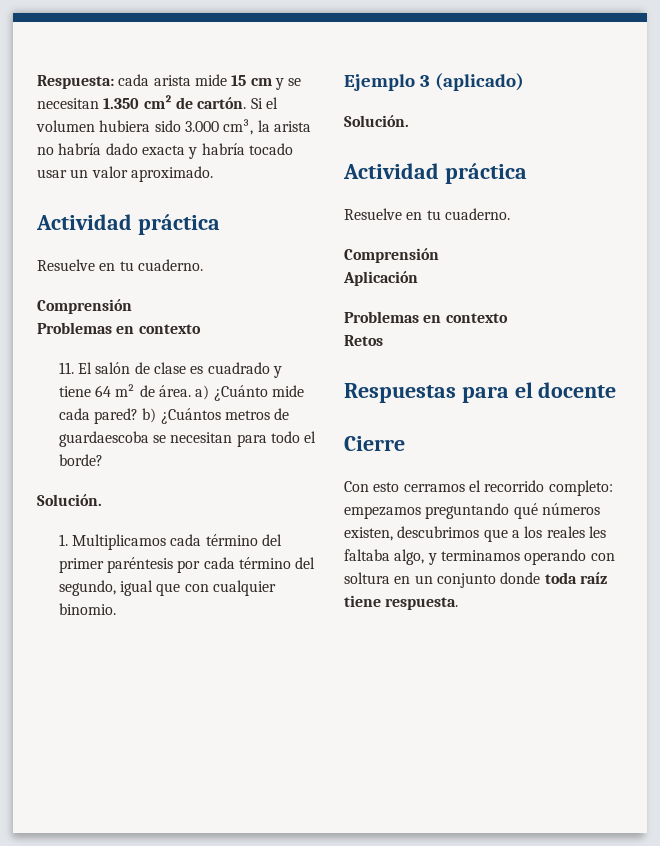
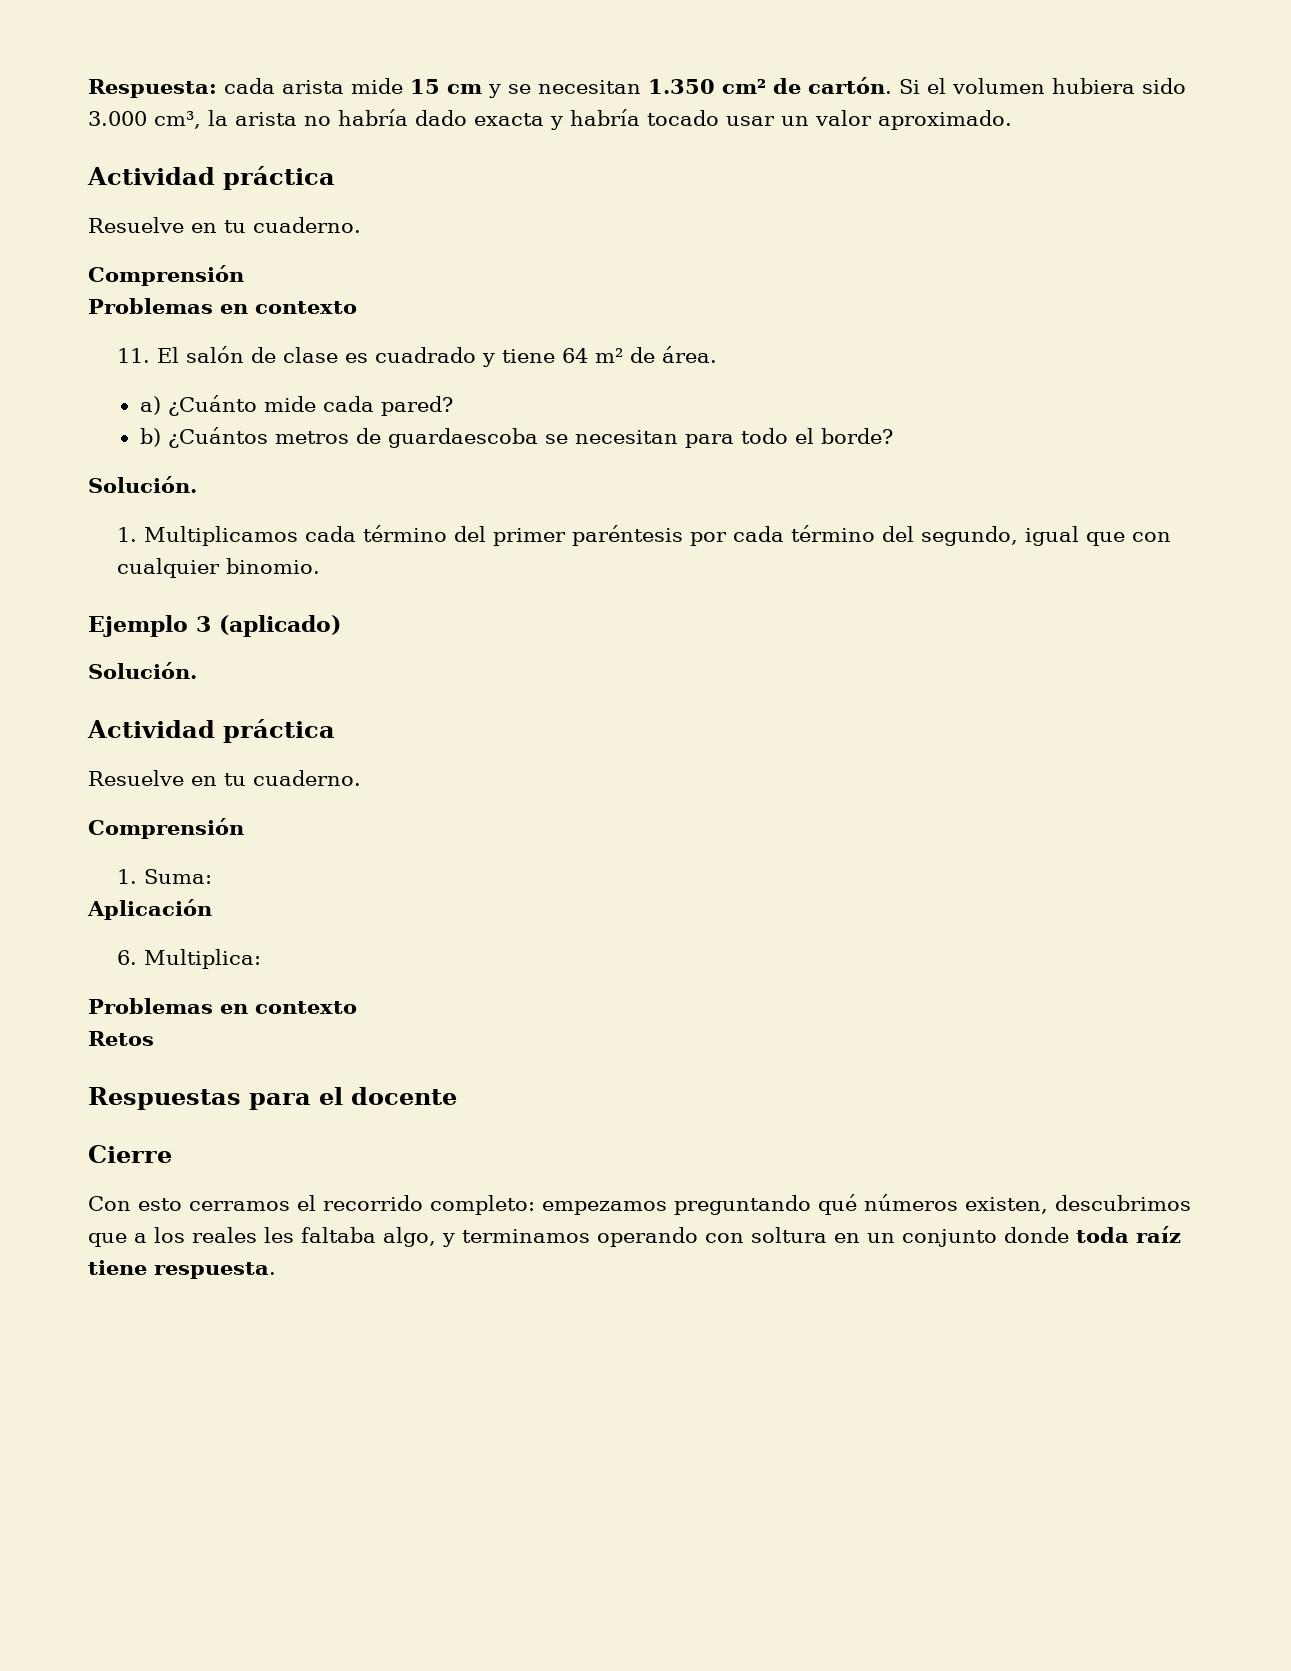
(192, 391) none -> (717, 354) //
(139, 416) none -> (453, 406) //
(439, 255) none -> [116,869,212,884] // 1. Suma:
(418, 278) none -> [116,949,261,969] // 6. Multiplica:

